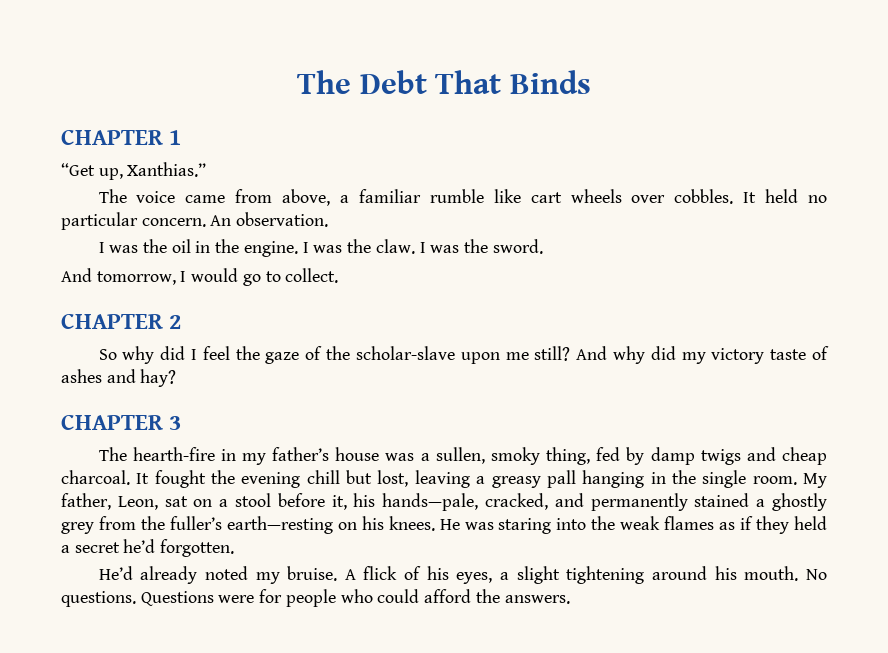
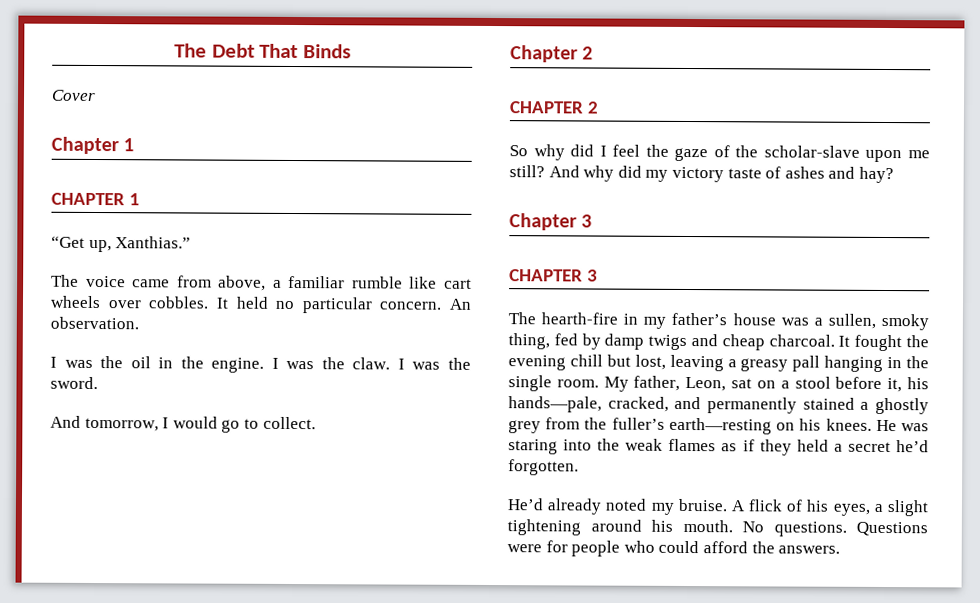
(591, 82) none -> [52,89,96,101] [51,136,135,155] // Cover // Chapter 1
(339, 275) none -> [510,45,594,63] // Chapter 2
(177, 378) none -> [509,213,593,231] // Chapter 3

